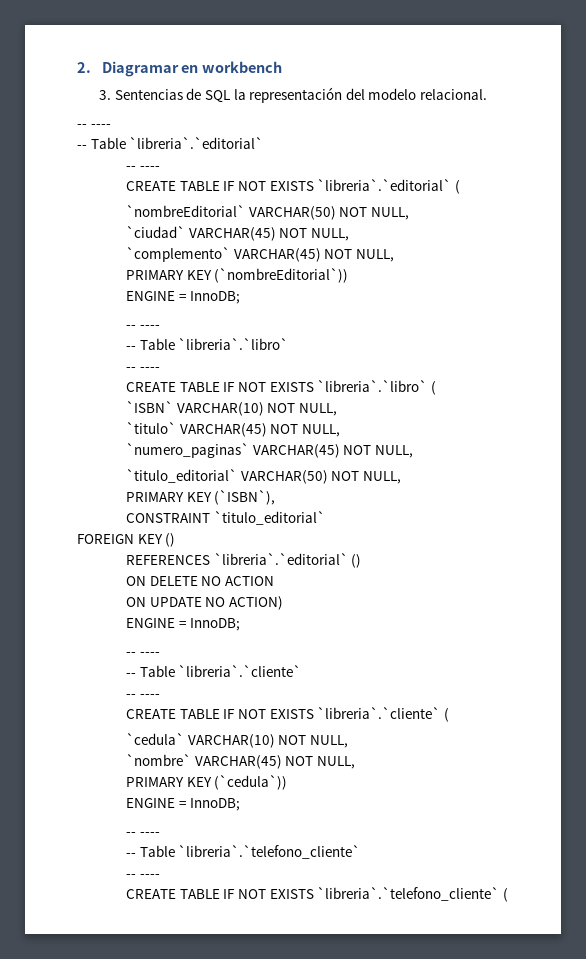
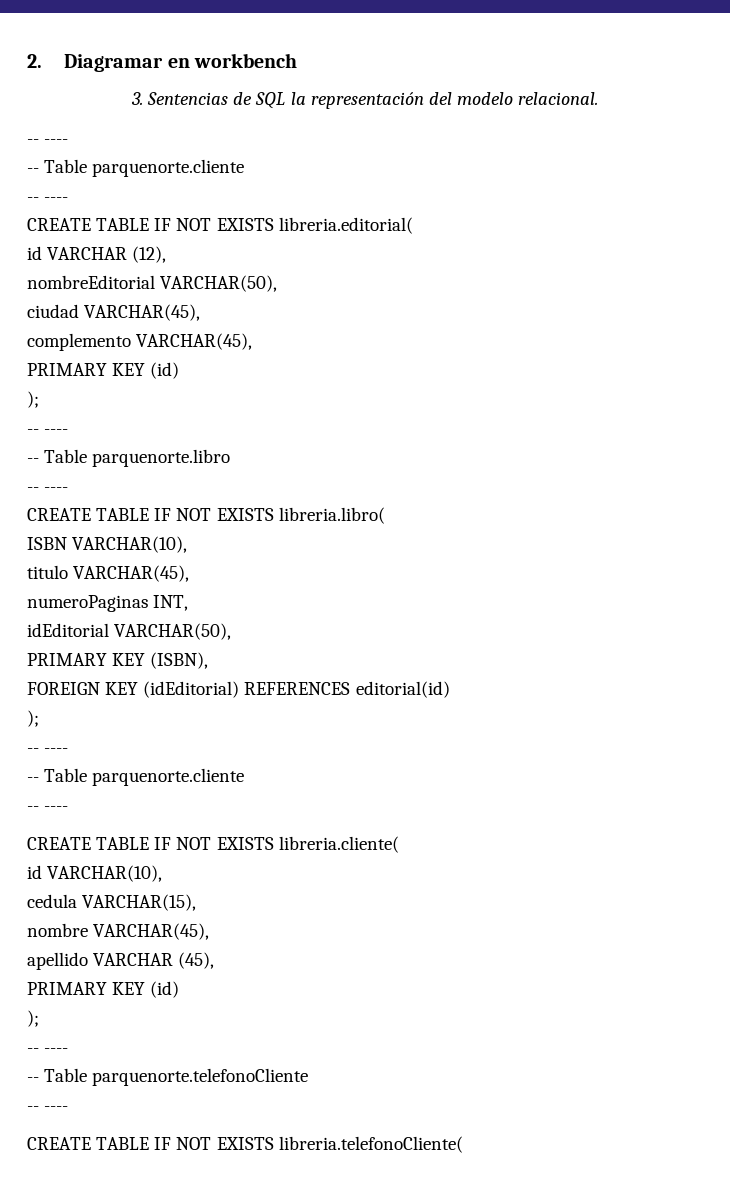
[129,137,264,149] [126,166,160,170] [126,179,460,194] [126,205,409,220] [126,226,349,241] [126,247,394,262] [126,268,349,283] [126,291,241,304] [126,325,160,329] [126,338,289,350] [126,367,160,371] [126,380,436,395] [126,401,337,416] [126,422,340,437] [126,443,413,458] [126,469,401,484] [126,490,276,505] [126,511,325,525] `libreria`.`editorial` // -- ---- // CREATE TABLE IF NOT EXISTS `libreria`.`editorial` ( // `nombreEditorial` VARCHAR(50) NOT NULL, // `ciudad` VARCHAR(45) NOT NULL, // `complemento` VARCHAR(45) NOT NULL, // PRIMARY KEY (`nombreEditorial`)) // ENGINE = InnoDB; // -- ---- // -- Table `libreria`.`libro` // -- ---- // CREATE TABLE IF NOT EXISTS `libreria`.`libro` ( // `ISBN` VARCHAR(10) NOT NULL, // `titulo` VARCHAR(45) NOT NULL, // `numero_paginas` VARCHAR(45) NOT NULL, // `titulo_editorial` VARCHAR(50) NOT NULL, // PRIMARY KEY (`ISBN`), // CONSTRAINT `titulo_editorial` -> [92,159,245,177] [27,197,69,202] [27,217,413,234] [27,246,167,263] [27,275,278,292] [27,304,201,321] [27,333,253,351] [27,362,180,379] [27,391,39,408] [27,429,69,434] [27,449,231,467] [27,487,69,492] [27,507,385,524] [27,536,188,553] [27,565,190,582] [27,595,189,612] [27,623,232,640] [27,652,209,669] parquenorte.cliente // -- ---- // CREATE TABLE IF NOT EXISTS libreria.editorial( // id VARCHAR (12), // nombreEditorial VARCHAR(50), // ciudad VARCHAR(45), // complemento VARCHAR(45), // PRIMARY KEY (id) // ); // -- ---- // -- Table parquenorte.libro // -- ---- // CREATE TABLE IF NOT EXISTS libreria.libro( // ISBN VARCHAR(10), // titulo VARCHAR(45), // numeroPaginas INT, // idEditorial VARCHAR(50), // PRIMARY KEY (ISBN),
[165,533,176,547] [126,553,362,568] [126,576,274,586] [126,596,283,610] [126,618,241,631] [126,652,160,656] [126,665,302,677] [126,694,160,698] [126,707,449,722] [126,733,348,748] [126,754,355,769] [126,775,288,790] [126,798,241,811] [126,832,160,836] [126,845,361,859] [126,874,160,878] [126,887,508,902] () // REFERENCES `libreria`.`editorial` () // ON DELETE NO ACTION // ON UPDATE NO ACTION) // ENGINE = InnoDB; // -- ---- // -- Table `libreria`.`cliente` // -- ---- // CREATE TABLE IF NOT EXISTS `libreria`.`cliente` ( // `cedula` VARCHAR(10) NOT NULL, // `nombre` VARCHAR(45) NOT NULL, // PRIMARY KEY (`cedula`)) // ENGINE = InnoDB; // -- ---- // -- Table `libreria`.`telefono_cliente` // -- ---- // CREATE TABLE IF NOT EXISTS `libreria`.`telefono_cliente` ( -> [143,681,450,698] [27,710,39,727] [27,748,69,753] [27,768,245,786] [27,806,69,811] [27,836,399,853] [27,865,163,882] [27,894,197,911] [27,923,210,940] [27,952,215,970] [27,981,180,998] [27,1010,39,1027] [27,1048,69,1053] [27,1068,309,1086] [27,1106,69,1111] [27,1136,463,1153] (idEditorial) REFERENCES editorial(id) // ); // -- ---- // -- Table parquenorte.cliente // -- ---- // CREATE TABLE IF NOT EXISTS libreria.cliente( // id VARCHAR(10), // cedula VARCHAR(15), // nombre VARCHAR(45), // apellido VARCHAR (45), // PRIMARY KEY (id) // ); // -- ---- // -- Table parquenorte.telefonoCliente // -- ---- // CREATE TABLE IF NOT EXISTS libreria.telefonoCliente(

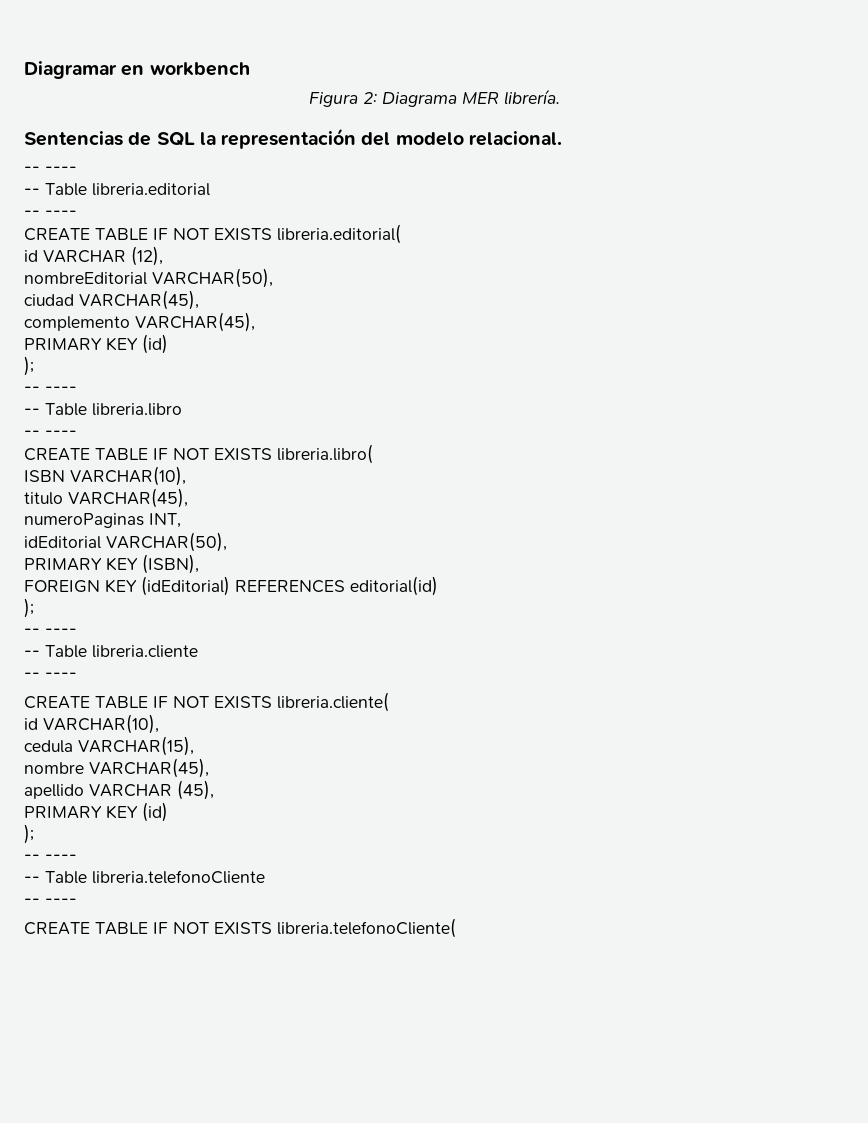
[27,54,42,68] 2. -> (24, 70) none
[130,92,143,105] 3. -> [308,89,560,107] Figura 2: Diagrama MER librería. //
[92,159,245,177] parquenorte.cliente -> [92,183,210,196] libreria.editorial
[92,449,231,467] parquenorte.libro -> [92,403,182,416] libreria.libro
[92,768,245,786] parquenorte.cliente -> [92,645,198,658] libreria.cliente
[92,1068,309,1086] parquenorte.telefonoCliente -> [92,870,265,884] libreria.telefonoCliente

